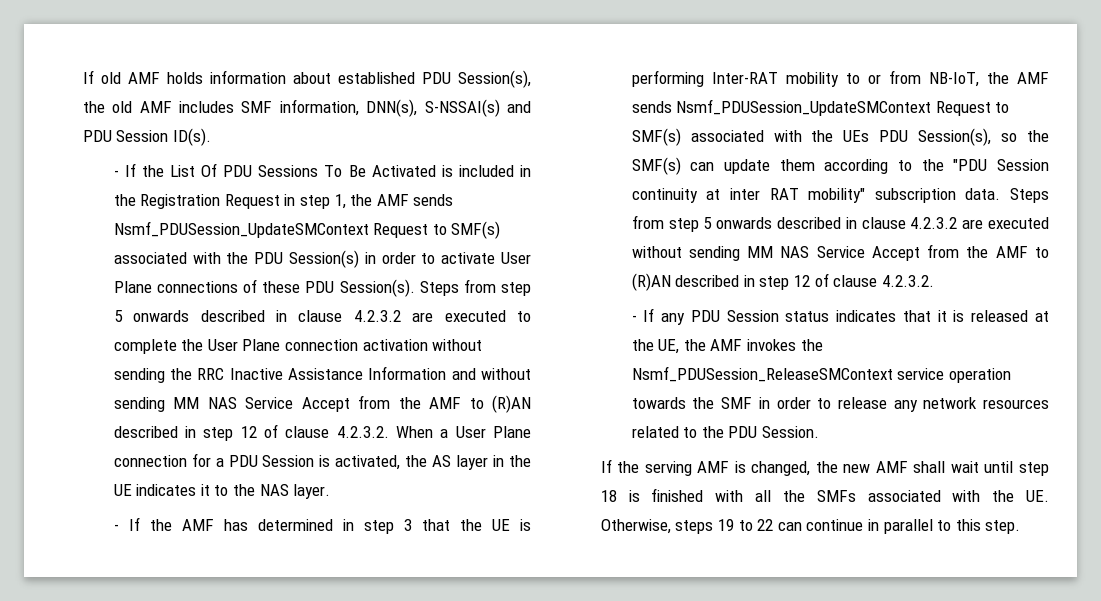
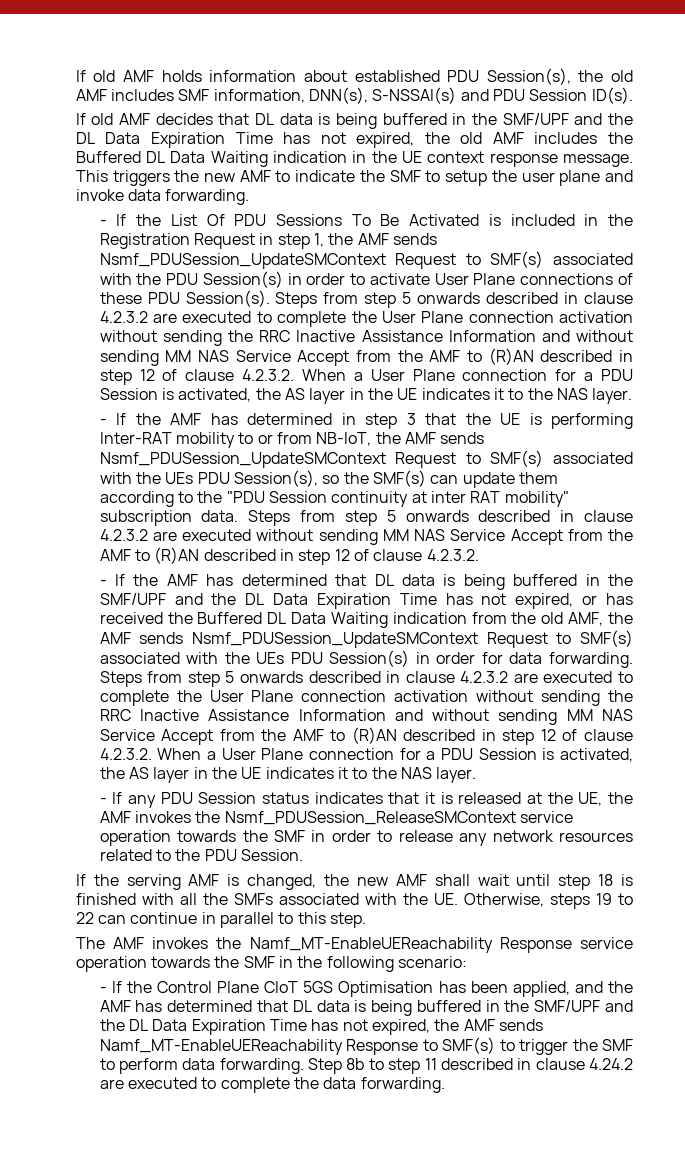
(212, 137) none -> [75,113,633,129] [75,132,634,148] [75,151,634,167] [75,170,633,186] [75,189,250,205] // If old AMF decides that DL data is being buffered in the SMF/UPF and the DL Data Expiration Time has not expired, the old AMF includes the Buffered DL Data Waiting indication in the UE context response message. This triggers the new AMF to indicate the SMF to setup the user plane and invoke data forwarding.
(934, 281) none -> [99,574,633,590] [99,593,633,609] [99,612,634,628] [99,630,633,648] [99,650,633,668] [99,671,633,687] [99,690,633,706] [99,709,633,725] [99,727,633,745] [99,748,633,762] [99,767,477,783] // - If the AMF has determined that DL data is being buffered in the SMF/UPF and the DL Data Expiration Time has not expired, or has received the Buffered DL Data Waiting indication from the old AMF, the AMF sends Nsmf_PDUSession_UpdateSMContext Request to SMF(s) associated with the UEs PDU Session(s) in order for data forwarding. Steps from step 5 onwards described in clause 4.2.3.2 are executed to complete the User Plane connection activation without sending the RRC Inactive Assistance Information and without sending MM NAS Service Accept from the AMF to (R)AN described in step 12 of clause 4.2.3.2. When a User Plane connection for a PDU Session is activated, the AS layer in the UE indicates it to the NAS layer.
(1021, 527) none -> [75,937,633,953] [75,956,468,972] [99,981,633,997] [99,1000,633,1016] [99,1019,543,1035] [99,1037,633,1055] [99,1058,634,1074] [99,1077,445,1093] // The AMF invokes the Namf_MT-EnableUEReachability Response service operation towards the SMF in the following scenario: // - If the Control Plane CIoT 5GS Optimisation has been applied, and the AMF has determined that DL data is being buffered in the SMF/UPF and the DL Data Expiration Time has not expired, the AMF sends Namf_MT-EnableUEReachability Response to SMF(s) to trigger the SMF to perform data forwarding. Step 8b to step 11 described in clause 4.24.2 are executed to complete the data forwarding.

